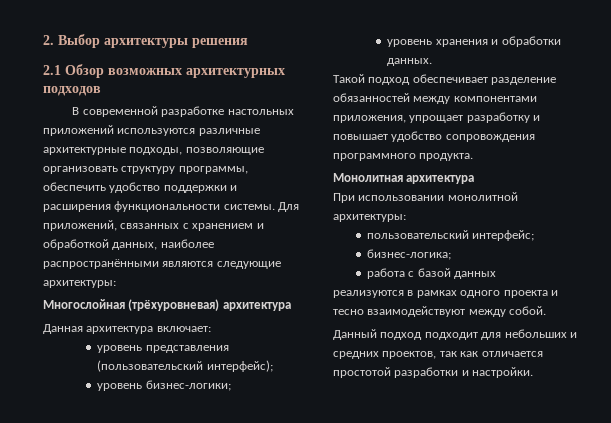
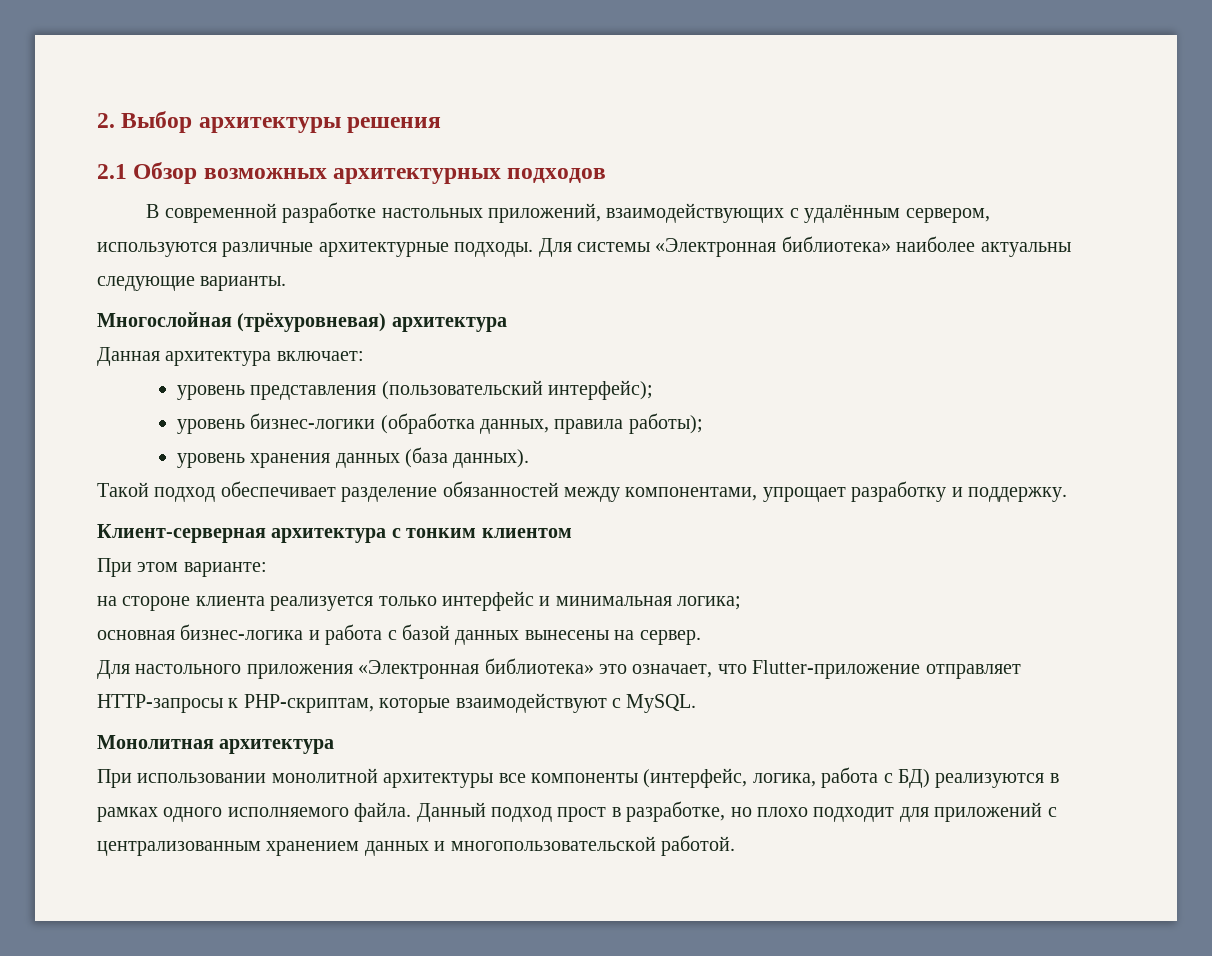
[43,125,260,136] [43,147,264,155] [43,166,248,174] [43,182,238,193] [43,201,300,212] [43,220,264,231] [43,239,214,250] [43,259,281,269] [43,280,116,288] приложений используются различные архитектурные подходы, позволяющие организовать структуру программы, обеспечить удобство поддержки и расширения функциональности системы. Для приложений, связанных с хранением и обработкой данных, наиболее распространёнными являются следующие архитектуры: -> [488,203,990,223] [97,236,1071,257] [97,276,287,291] приложений, взаимодействующих с удалённым сервером, используются различные архитектурные подходы. Для системы «Электронная библиотека» наиболее актуальны следующие варианты.
[145,380,231,391] бизнес-логики; -> [250,413,703,434] бизнес-логики (обработка данных, правила работы);
[491,36,561,47] [387,58,433,66] и обработки данных. -> [335,447,530,468] данных (база данных).
[453,96,537,102] [333,115,406,123] компонентами приложения, -> [625,487,758,501] компонентами,
[333,131,535,142] [333,153,474,161] повышает удобство сопровождения программного продукта. -> [967,487,1067,502] [97,524,572,543] [97,558,267,577] [97,591,742,611] [97,624,701,645] [97,658,1021,679] [97,693,697,713] поддержку. // Клиент-серверная архитектура с тонким клиентом // При этом варианте: // на стороне клиента реализуется только интерфейс и минимальная логика; // основная бизнес-логика и работа с базой данных вынесены на сервер. // Для настольного приложения «Электронная библиотека» это означает, что Flutter-приложение отправляет HTTP-запросы к PHP-скриптам, которые взаимодействуют с MySQL.
[333,214,406,222] [367,230,535,241] [367,249,452,260] [367,268,497,279] [333,290,558,298] [333,306,547,317] [333,329,577,340] [333,351,543,359] [333,367,534,378] архитектуры: // пользовательский интерфейс; // бизнес-логика; // работа с базой данных // реализуются в рамках одного проекта и тесно взаимодействуют между собой. // Данный подход подходит для небольших и средних проектов, так как отличается простотой разработки и настройки. -> [383,767,1059,788] [97,801,1057,822] [97,835,735,856] архитектуры все компоненты (интерфейс, логика, работа с БД) реализуются в рамках одного исполняемого файла. Данный подход прост в разработке, но плохо подходит для приложений с централизованным хранением данных и многопользовательской работой.

